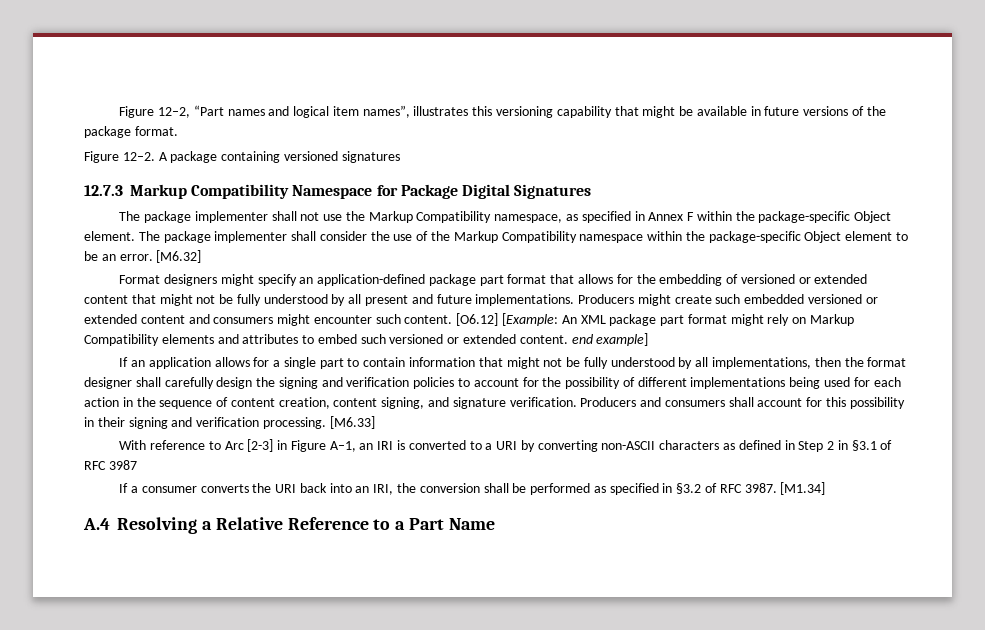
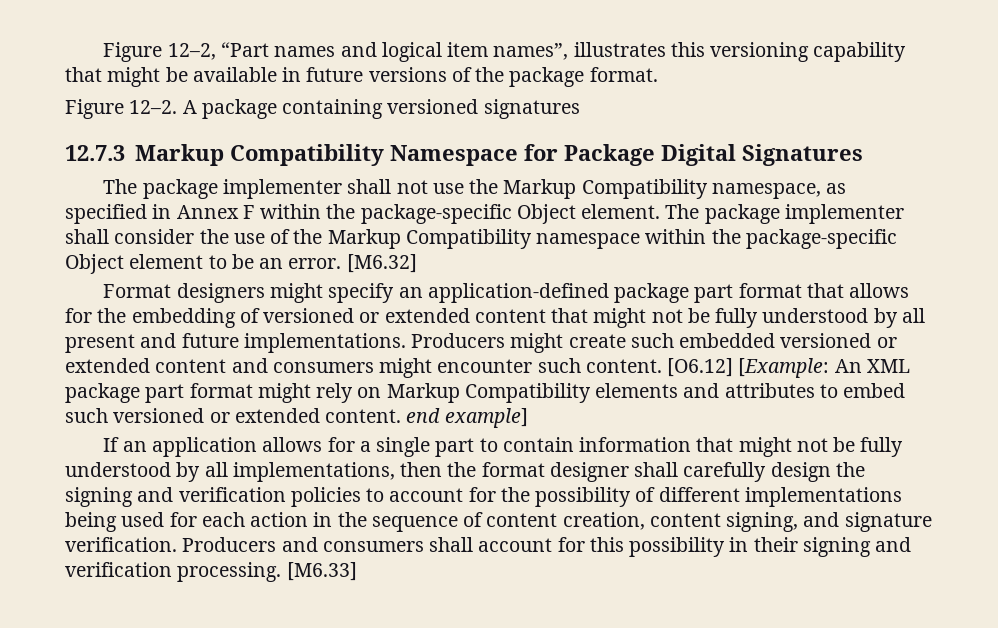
[119,439,893,452] [84,460,137,470] [119,482,826,495] [83,517,496,534] // With reference to Arc [2-3] in Figure A–1, an IRI is converted to a URI by converting non-ASCII characters as defined in Step 2 in §3.1 of RFC 3987 // If a consumer converts the URI back into an IRI, the conversion shall be performed as specified in §3.2 of RFC 3987. [M1.34] // A.4 Resolving a Relative Reference to a Part Name -> (357, 571) none

